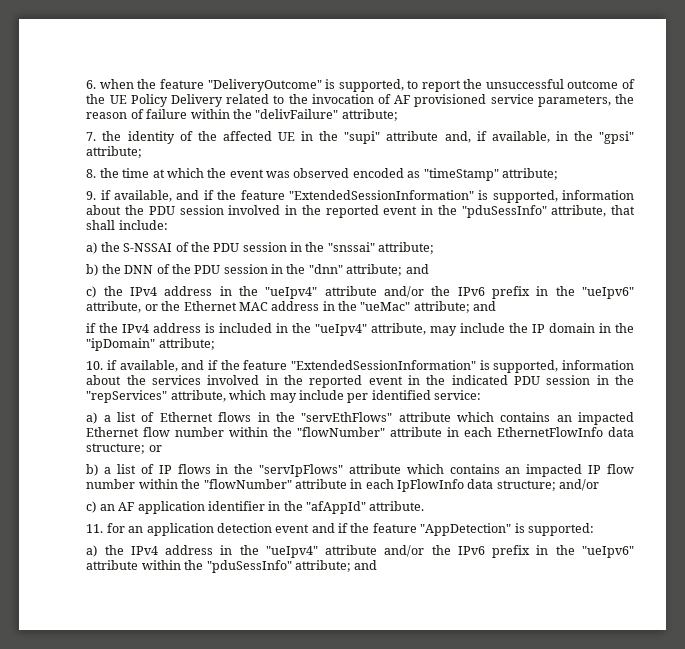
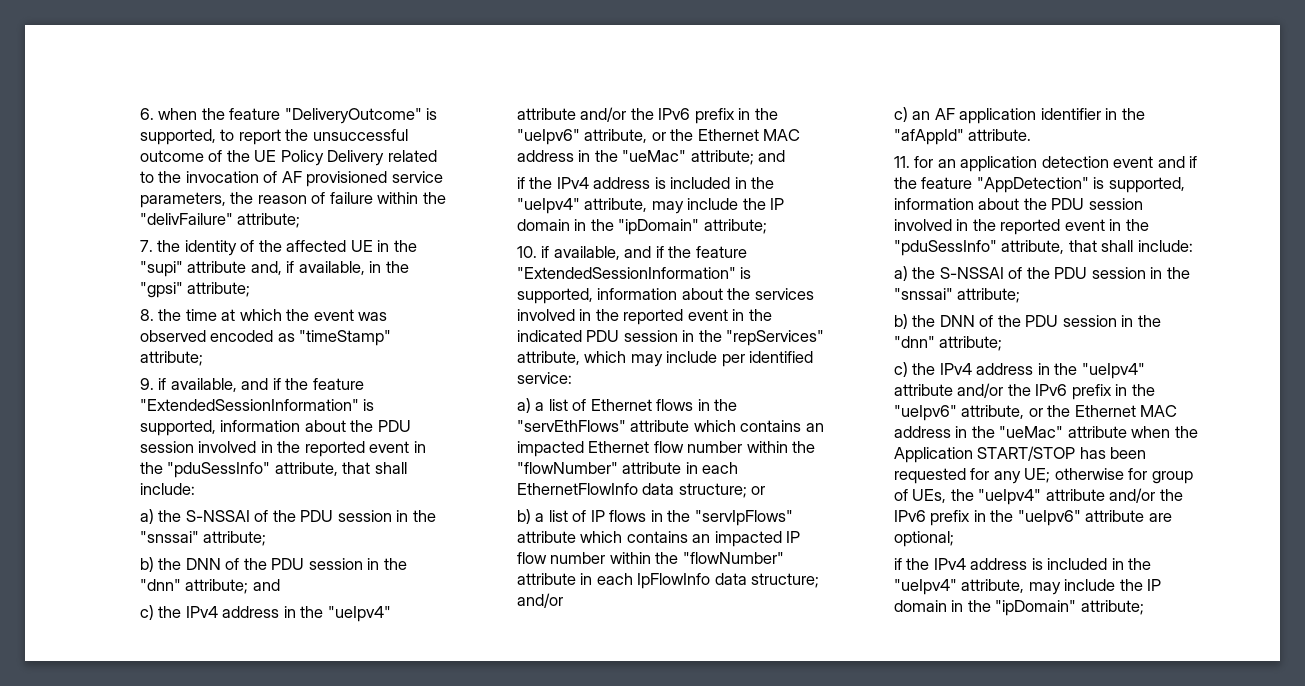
[527,523,594,536] [86,545,98,557] supported: // a) -> [1108,177,1185,193] [893,198,1143,210] [893,219,1149,235] [893,240,1193,256] [893,266,1190,281] [893,288,1021,303] [893,314,1161,329] [893,336,1003,351] [893,362,908,377] supported, information about the PDU session involved in the reported event in the "pduSessInfo" attribute, that shall include: // a) the S-NSSAI of the PDU session in the "snssai" attribute; // b) the DNN of the PDU session in the "dnn" attribute; // c)
[86,560,378,573] attribute within the "pduSessInfo" attribute; and -> [961,405,1178,419] [893,426,1198,438] [893,446,1147,463] [893,468,1193,484] [893,488,1183,505] [893,510,1172,526] [893,531,954,547] [893,558,1152,570] [893,579,1162,595] [893,600,1144,616] attribute, or the Ethernet MAC address in the "ueMac" attribute when the Application START/STOP has been requested for any UE; otherwise for group of UEs, the "ueIpv4" attribute and/or the IPv6 prefix in the "ueIpv6" attribute are optional; // if the IPv4 address is included in the "ueIpv4" attribute, may include the IP domain in the "ipDomain" attribute;

